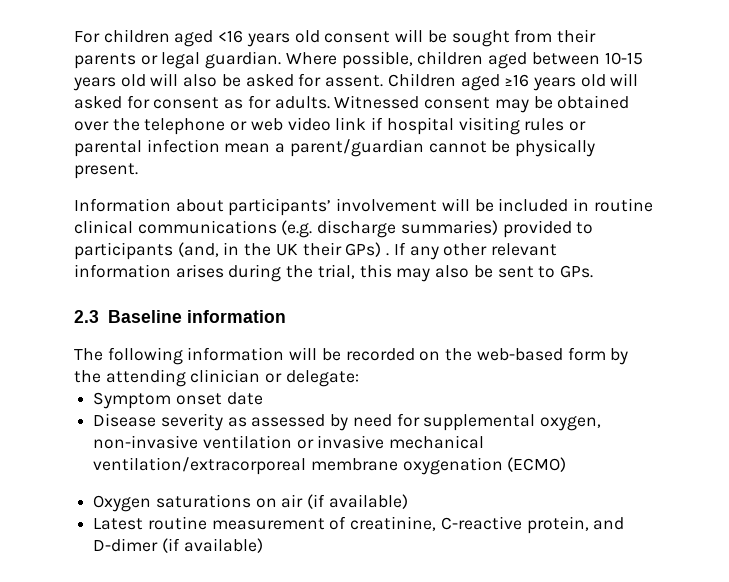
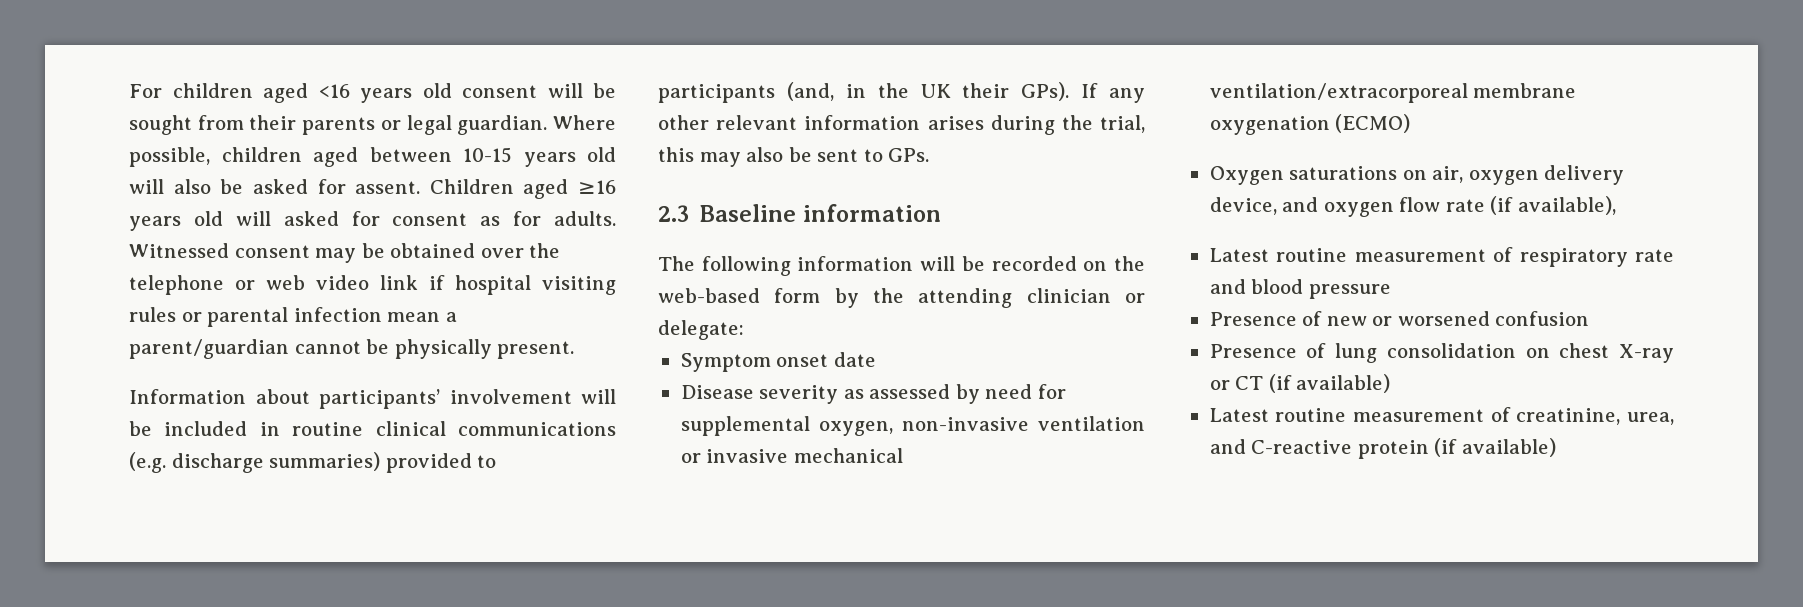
[345,242,390,257] GPs) . -> [1021,82,1070,101] GPs).
[281,494,304,508] air -> [1432,165,1625,185] [1209,196,1616,217] [1209,247,1674,267] [1209,279,1391,299] [1209,311,1590,326] [1209,343,1674,363] [1209,376,1264,390] air, oxygen delivery device, and oxygen flow rate (if available), // Latest routine measurement of respiratory rate and blood pressure // Presence of new or worsened confusion // Presence of lung consolidation on chest X-ray or CT
[440,516,625,534] [93,538,159,552] C-reactive protein, and D-dimer -> [1627,412,1674,425] [1209,439,1429,459] urea, and C-reactive protein

